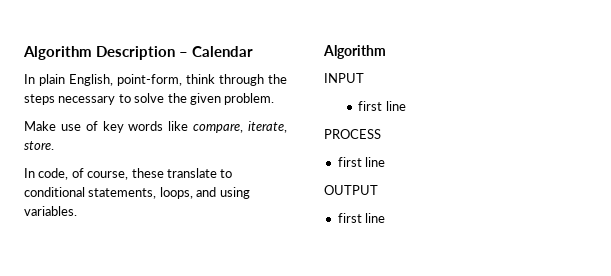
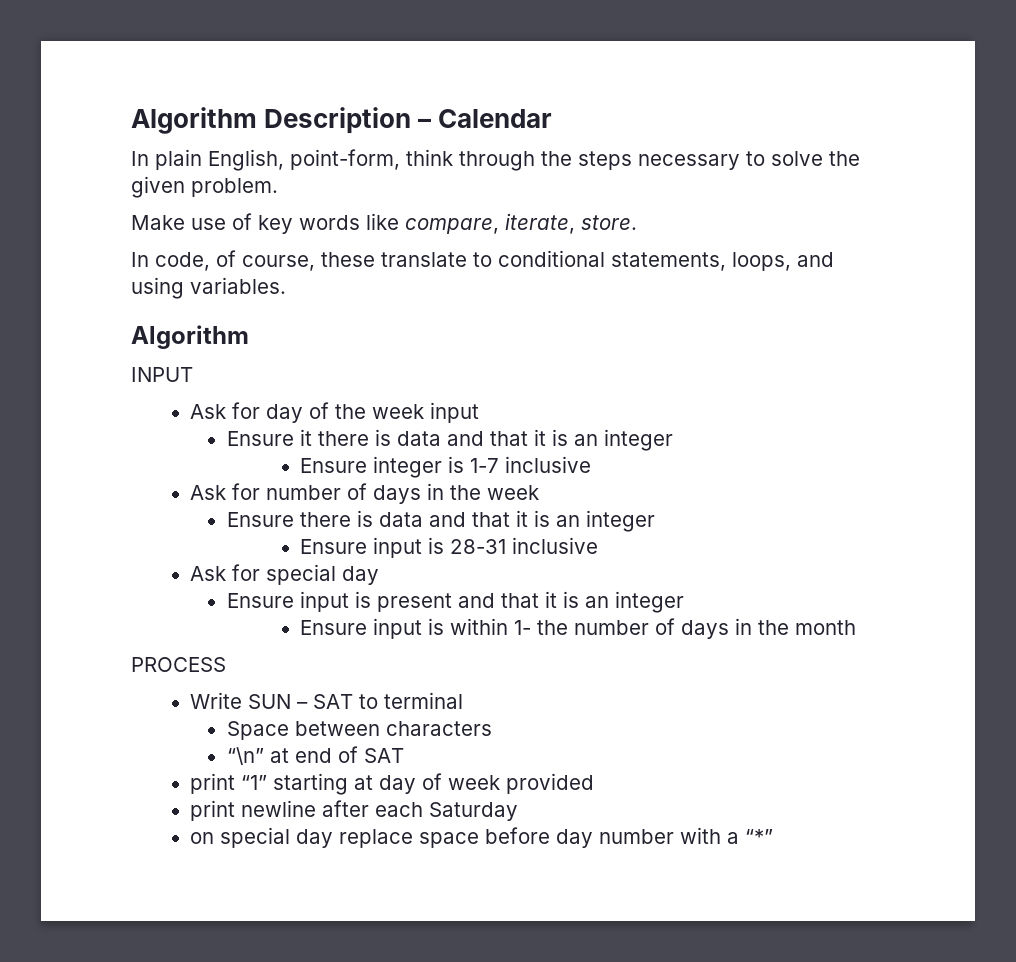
[358,101,406,111] [324,129,381,139] [337,157,386,167] [324,185,378,195] [337,213,386,223] first line // PROCESS // first line // OUTPUT // first line -> [190,402,480,423] [226,429,673,451] [300,456,592,478] [190,483,540,504] [226,510,655,532] [300,537,599,558] [190,564,380,585] [226,591,684,613] [300,618,857,639] [131,657,226,672] [190,692,464,709] [226,721,492,740] [226,746,404,765] [190,773,595,795] [190,800,519,821] [190,827,774,848] Ask for day of the week input // Ensure it there is data and that it is an integer // Ensure integer is 1-7 inclusive // Ask for number of days in the week // Ensure there is data and that it is an integer // Ensure input is 28-31 inclusive // Ask for special day // Ensure input is present and that it is an integer // Ensure input is within 1- the number of days in the month // PROCESS // Write SUN – SAT to terminal // Space between characters // “\n” at end of SAT // print “1” starting at day of week provided // print newline after each Saturday // on special day replace space before day number with a “*”

